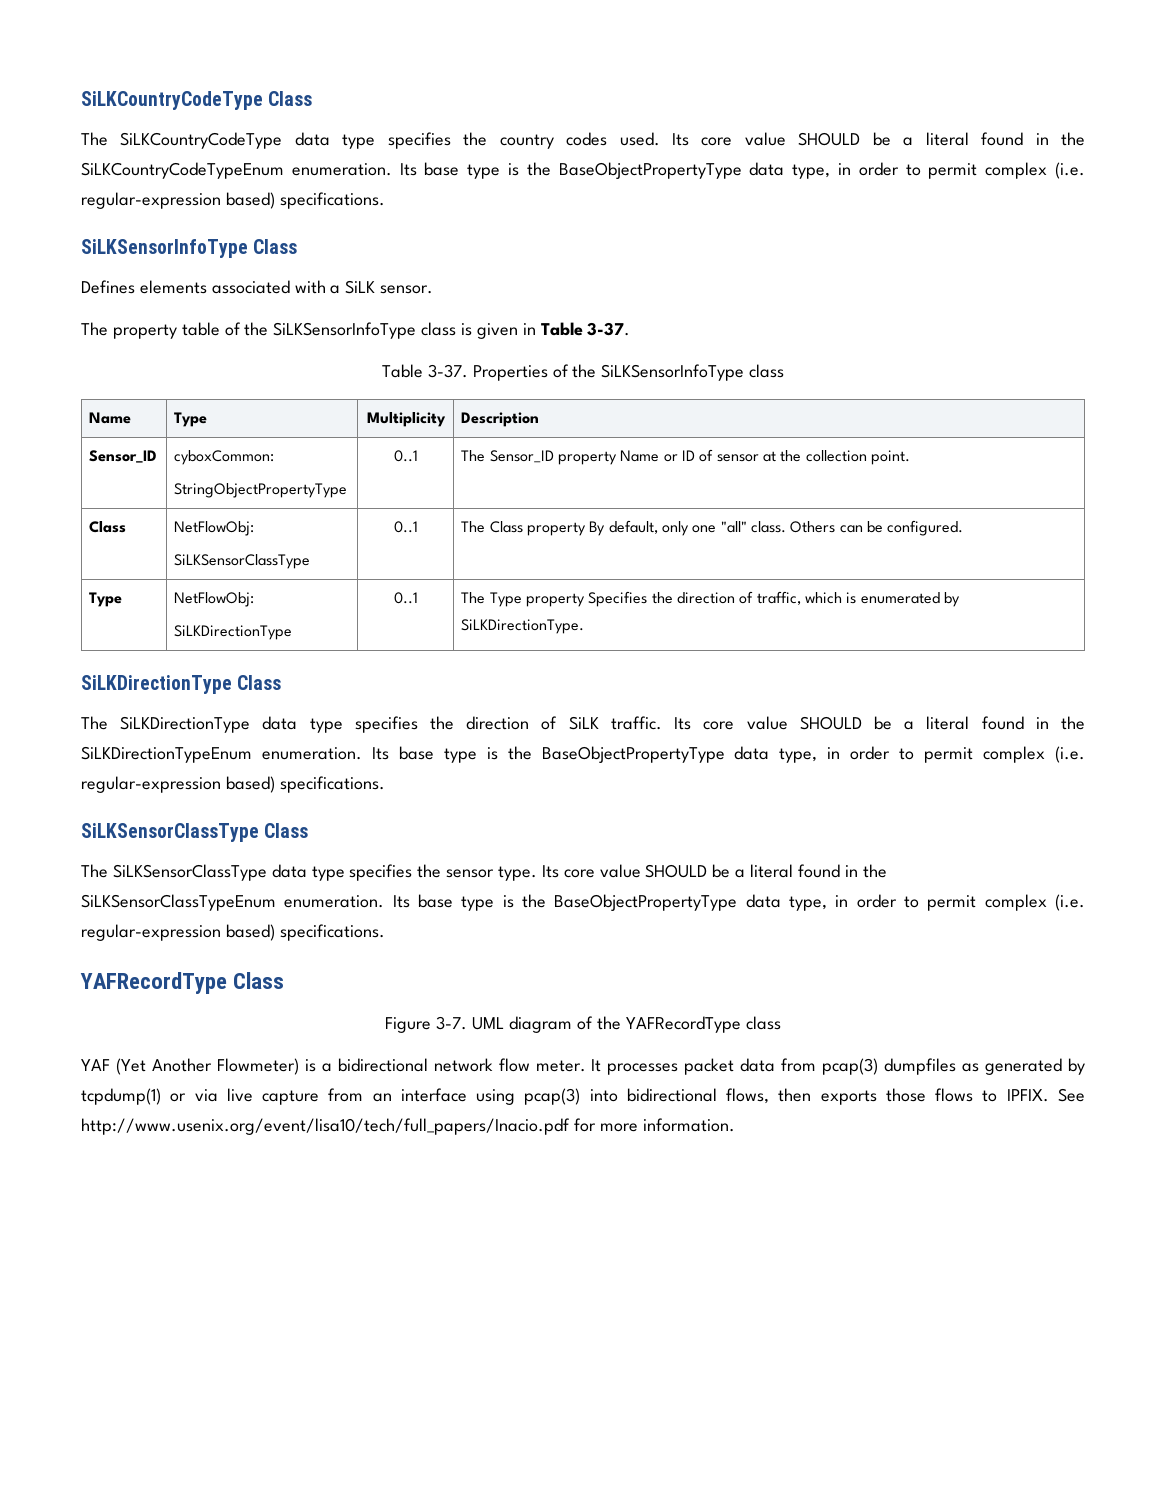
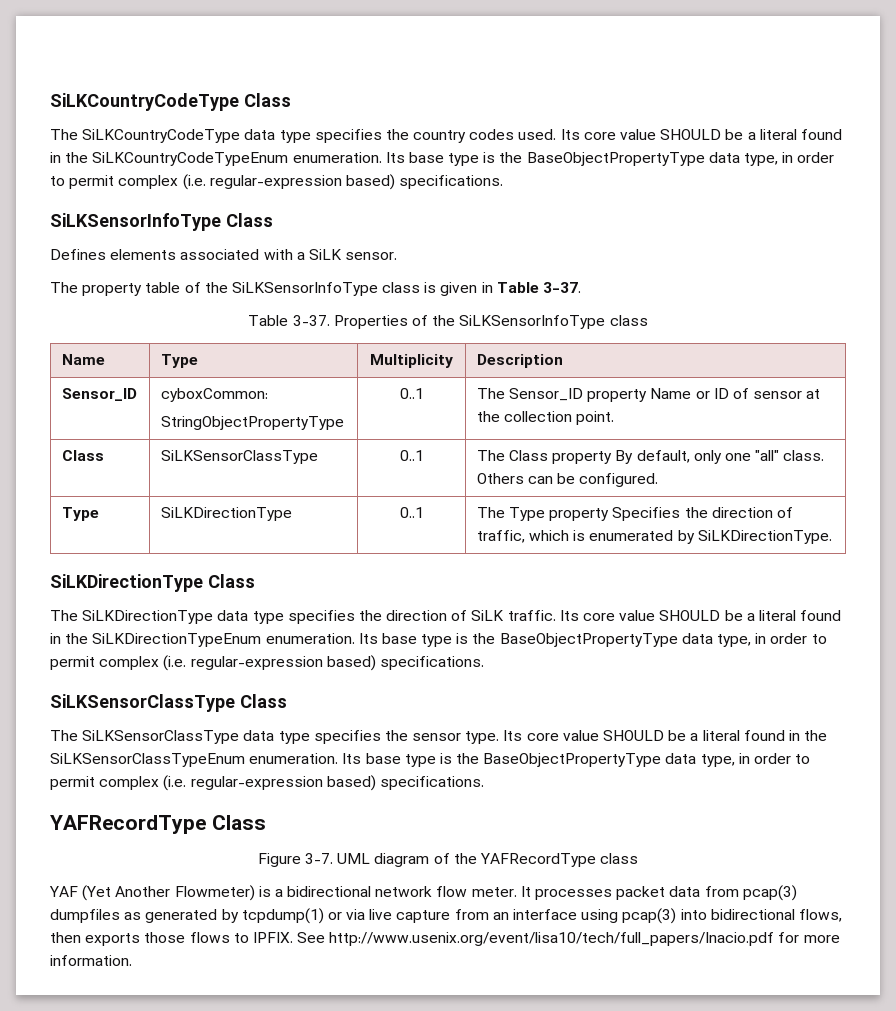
[174,521,255,536] NetFlowObj: // -> (104, 455) none
[174,592,255,607] NetFlowObj: // -> (99, 514) none

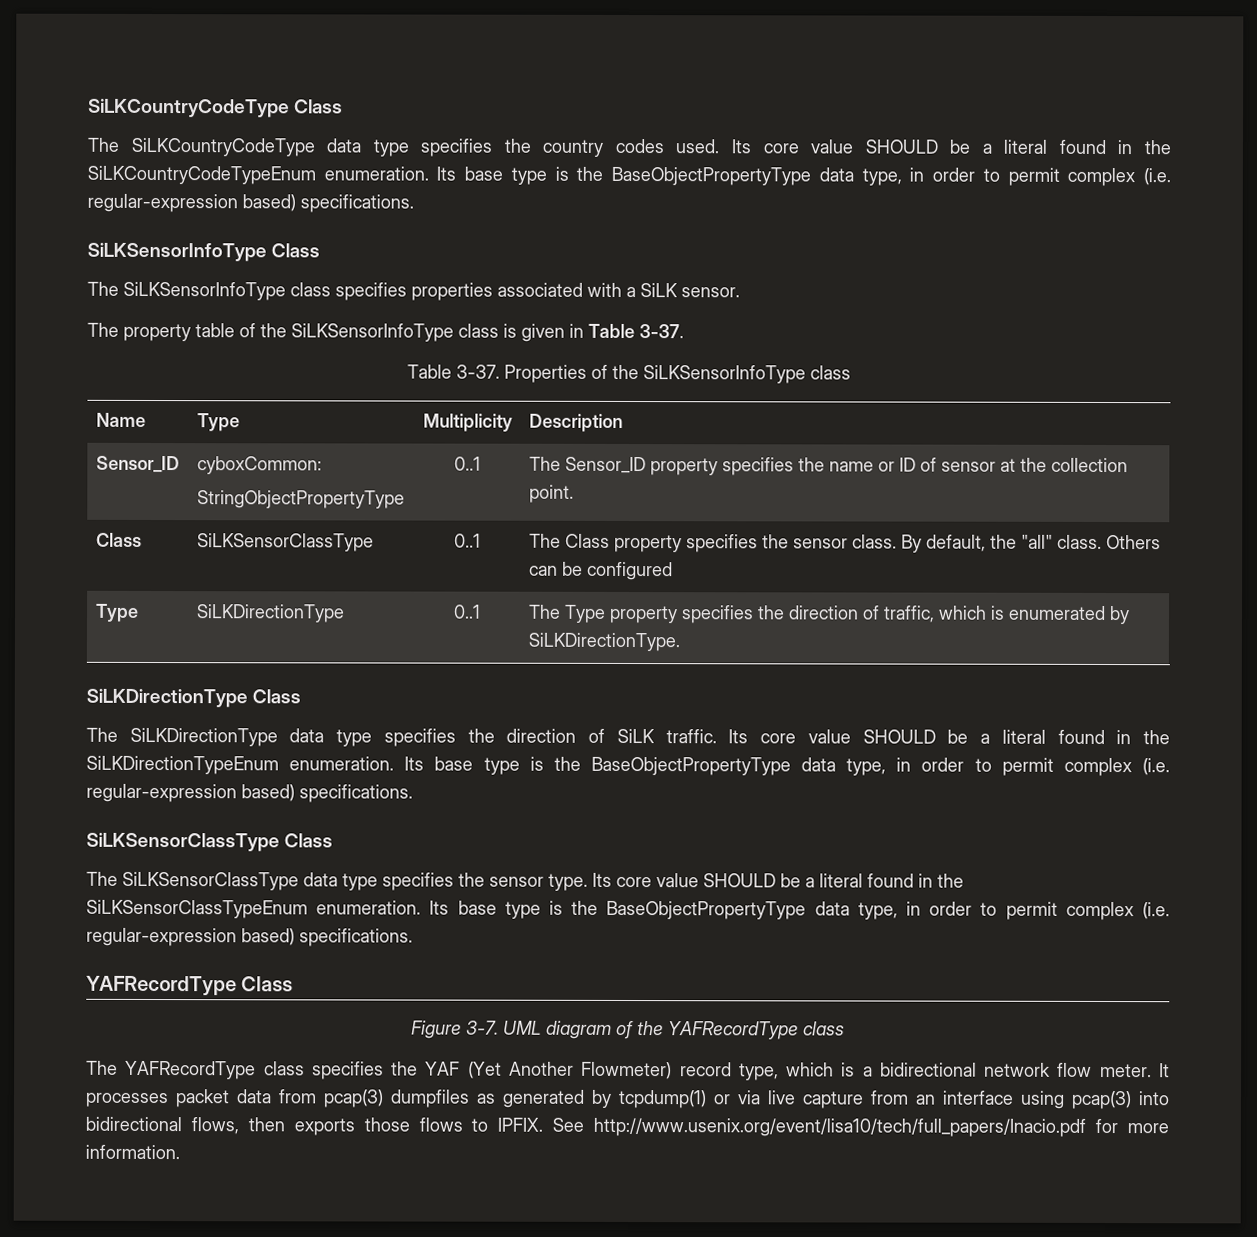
[50,249,177,260] Defines elements -> [87,281,493,301] The SiLKSensorInfoType class specifies properties
[650,388,692,399] Name -> [721,457,874,476] specifies the name
[615,450,752,464] By default, only one -> [685,534,1017,553] specifies the sensor class. By default, the
[579,473,659,487] configured. -> [586,561,673,581] configured
[612,507,681,521] Specifies -> [680,605,754,624] specifies
(639, 858) none -> [86,1060,419,1080] The YAFRecordType class specifies the
(255, 893) none -> [679,1062,835,1081] record type, which

